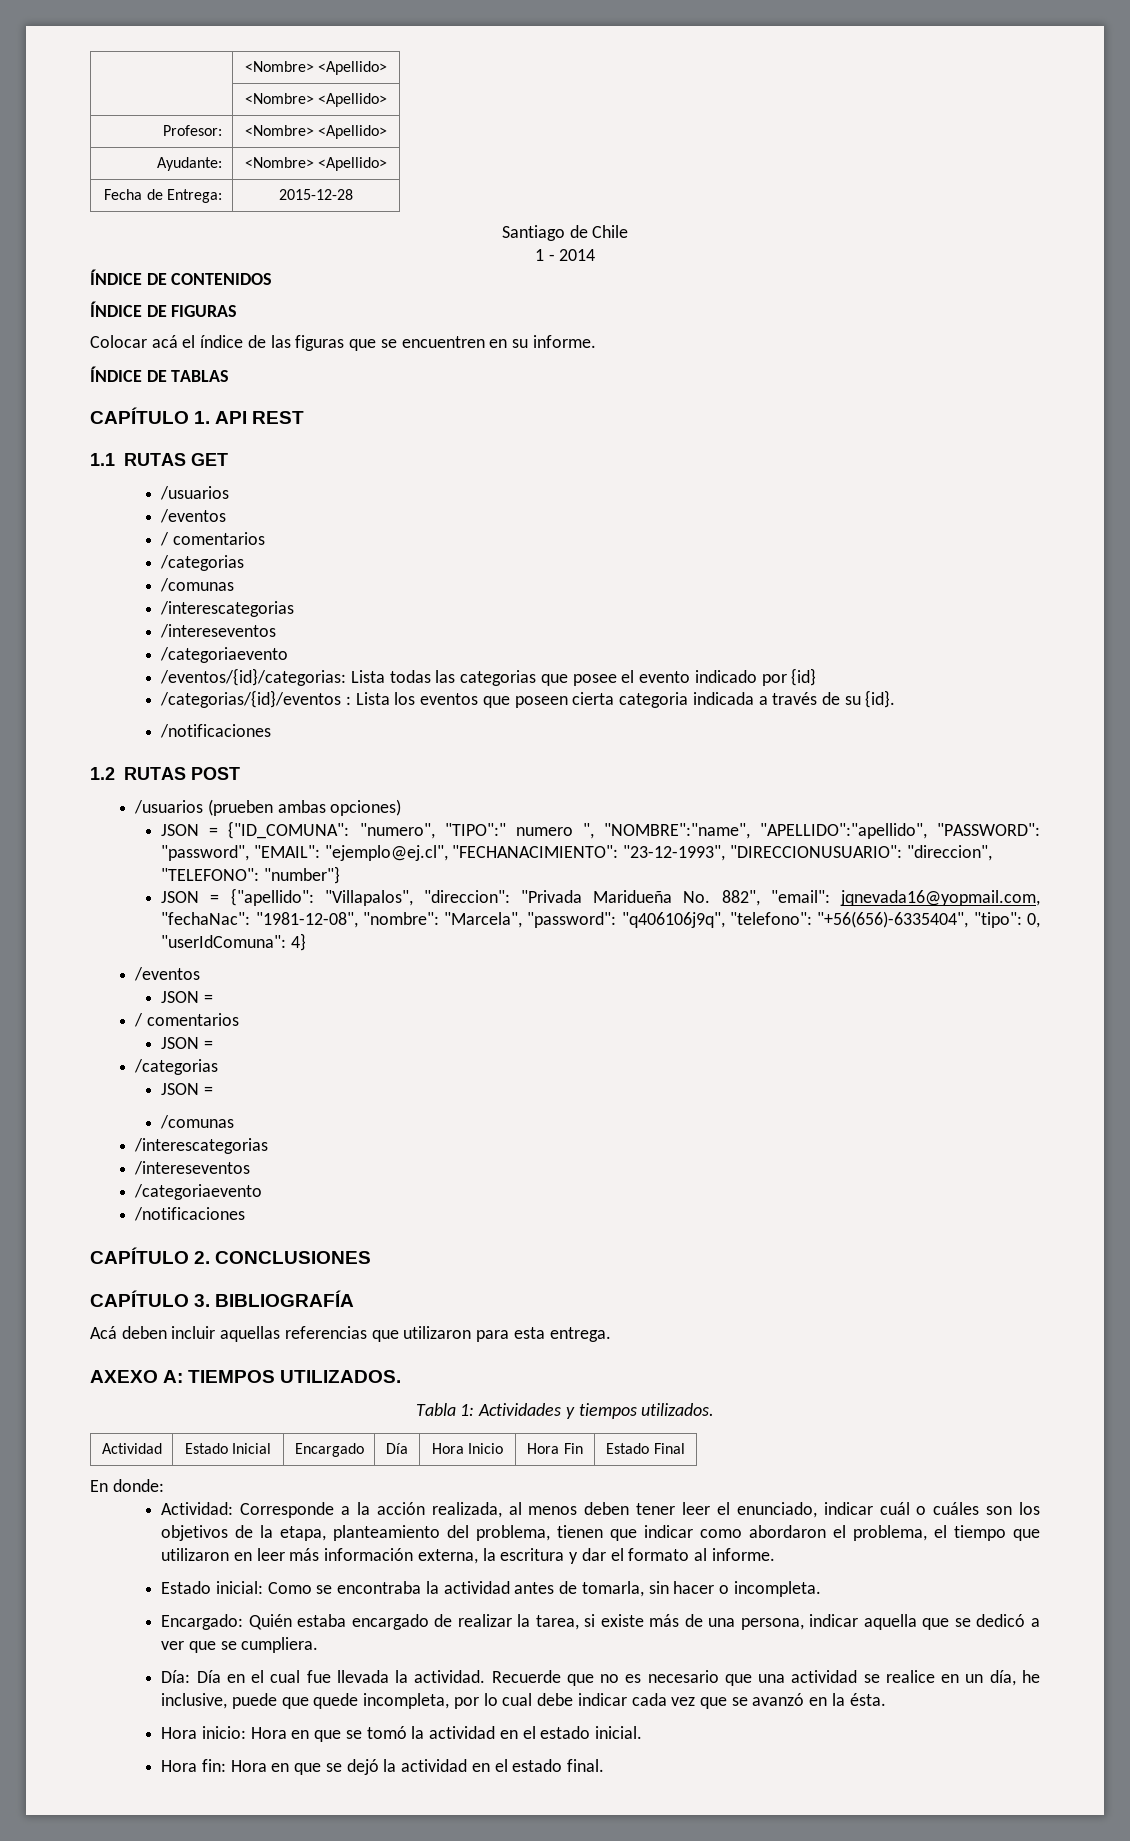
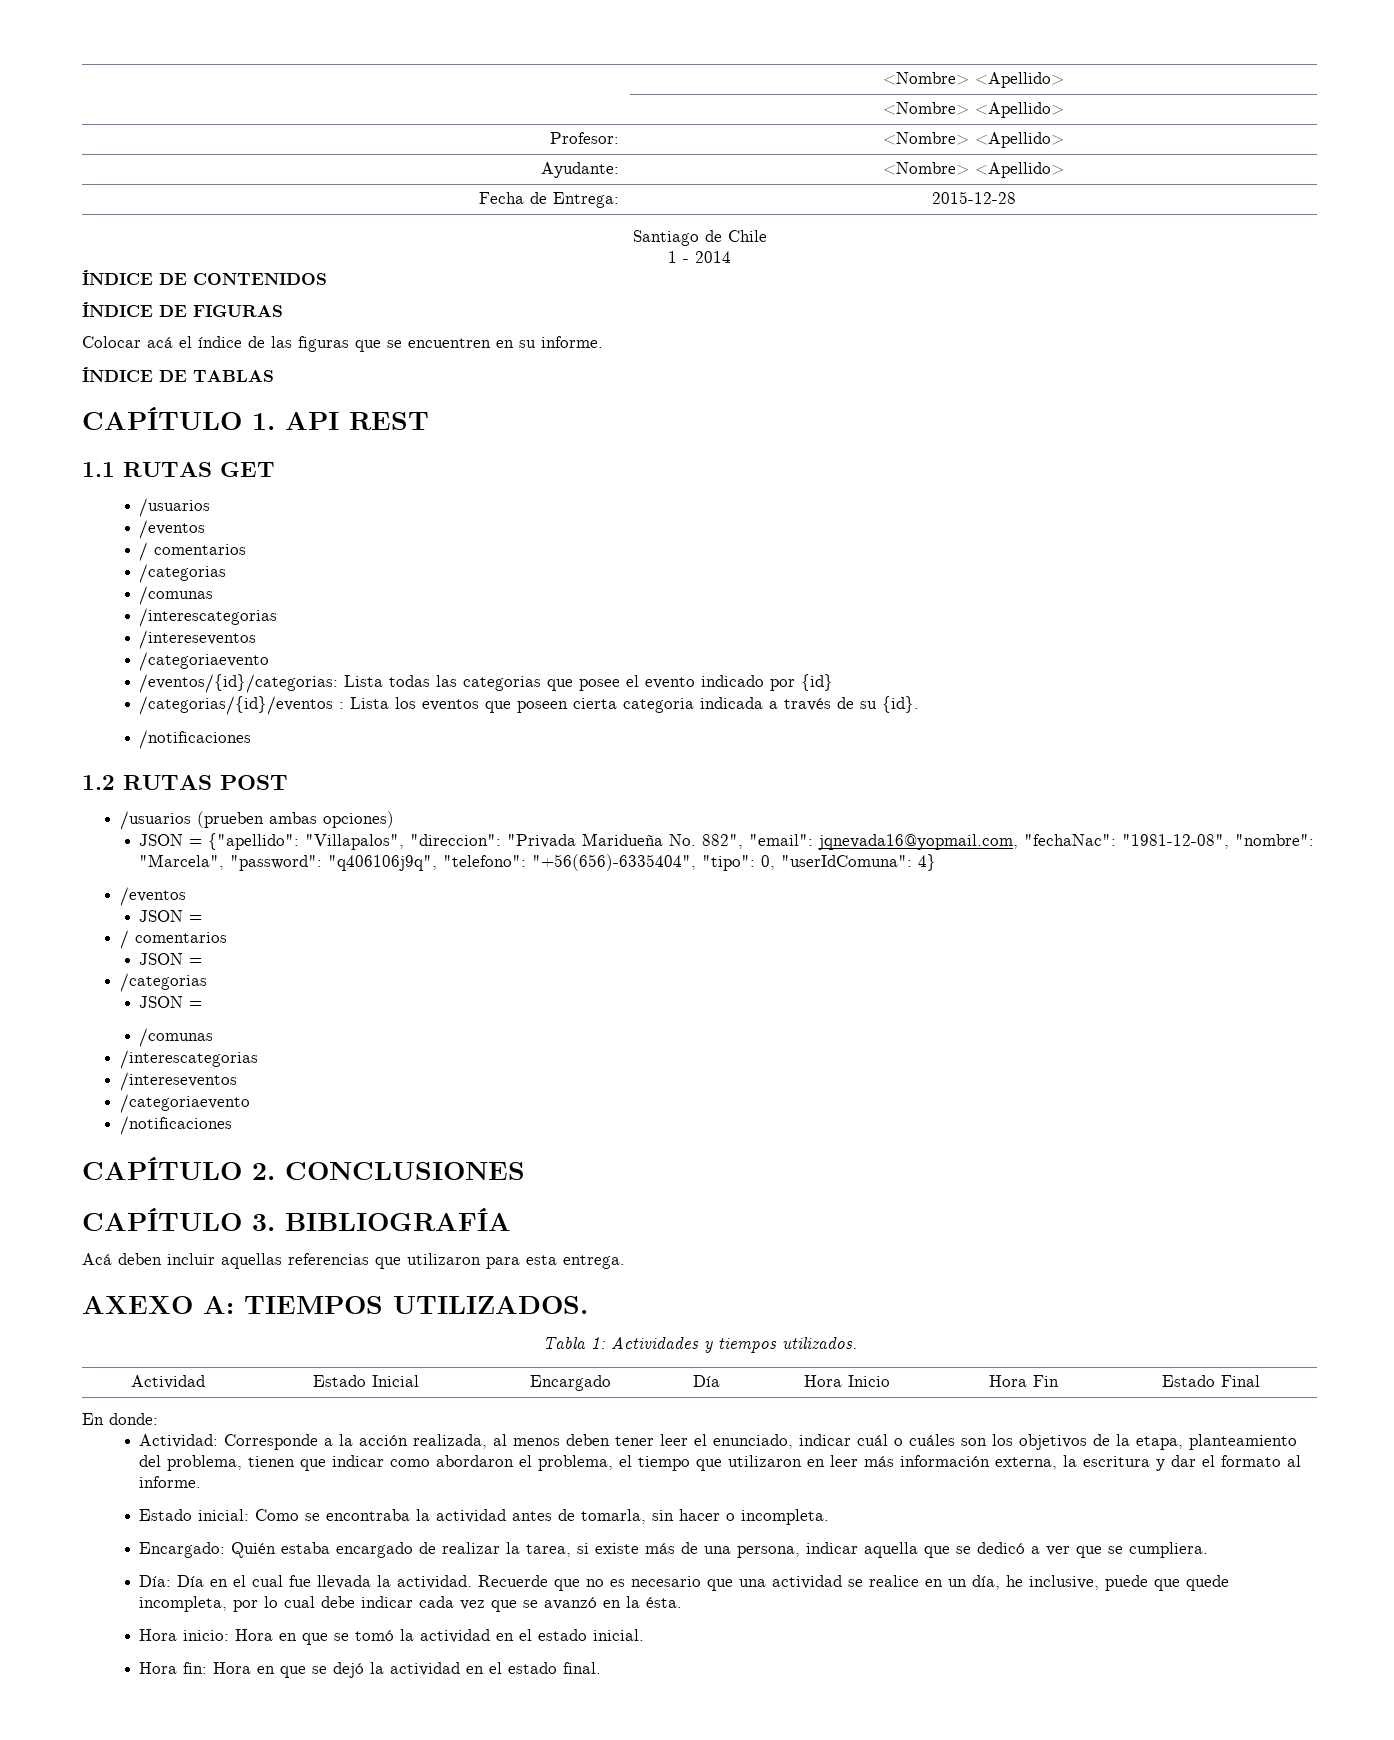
[161,821,1040,839] [161,845,992,861] [161,866,340,884] // JSON = {"ID_COMUNA": "numero", "TIPO":" numero ", "NOMBRE":"name", "APELLIDO":"apellido", "PASSWORD": "password", "EMAIL": "ejemplo@ej.cl", "FECHANACIMIENTO": "23-12-1993", "DIRECCIONUSUARIO": "direccion", "TELEFONO": "number"} -> (394, 819) none

